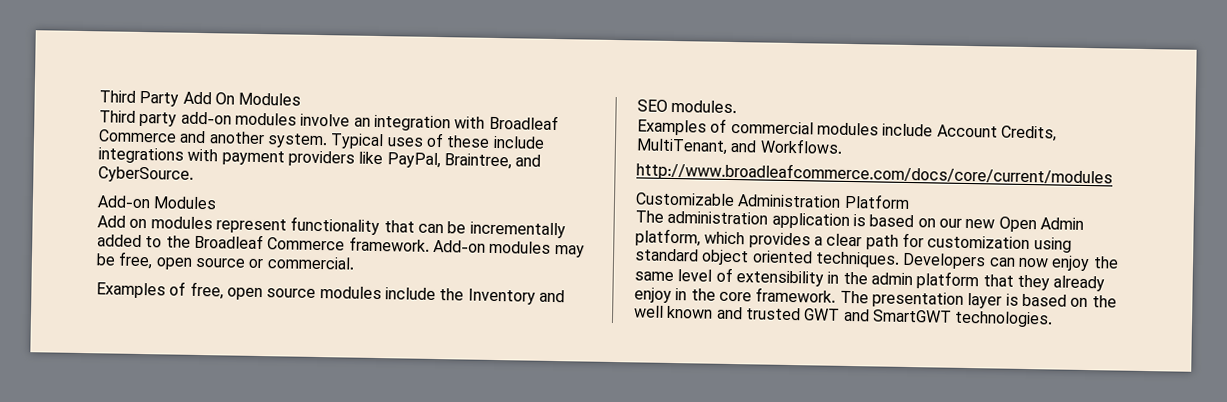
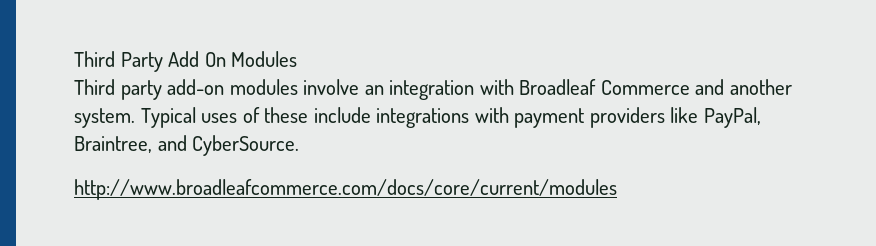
[97,195,218,210] [97,215,566,239] [97,233,585,258] [96,251,355,270] [96,281,565,305] [637,99,738,114] [637,118,1057,142] [636,138,843,155] [636,161,1113,187] [635,192,910,210] [635,210,1084,233] [635,228,1072,253] [634,248,1119,272] [634,267,1106,292] [634,287,1117,309] [634,305,1054,328] Add-on Modules // Add on modules represent functionality that can be incrementally added to the Broadleaf Commerce framework. Add-on modules may be free, open source or commercial. // Examples of free, open source modules include the Inventory and SEO modules. // Examples of commercial modules include Account Credits, MultiTenant, and Workflows. // http://www.broadleafcommerce.com/docs/core/current/modules // Customizable Administration Platform // The administration application is based on our new Open Admin platform, which provides a clear path for customization using standard object oriented techniques. Developers can now enjoy the same level of extensibility in the admin platform that they already enjoy in the core framework. The presentation layer is based on the well known and trusted GWT and SmartGWT technologies. -> [74,179,617,200] http://www.broadleafcommerce.com/docs/core/current/modules

